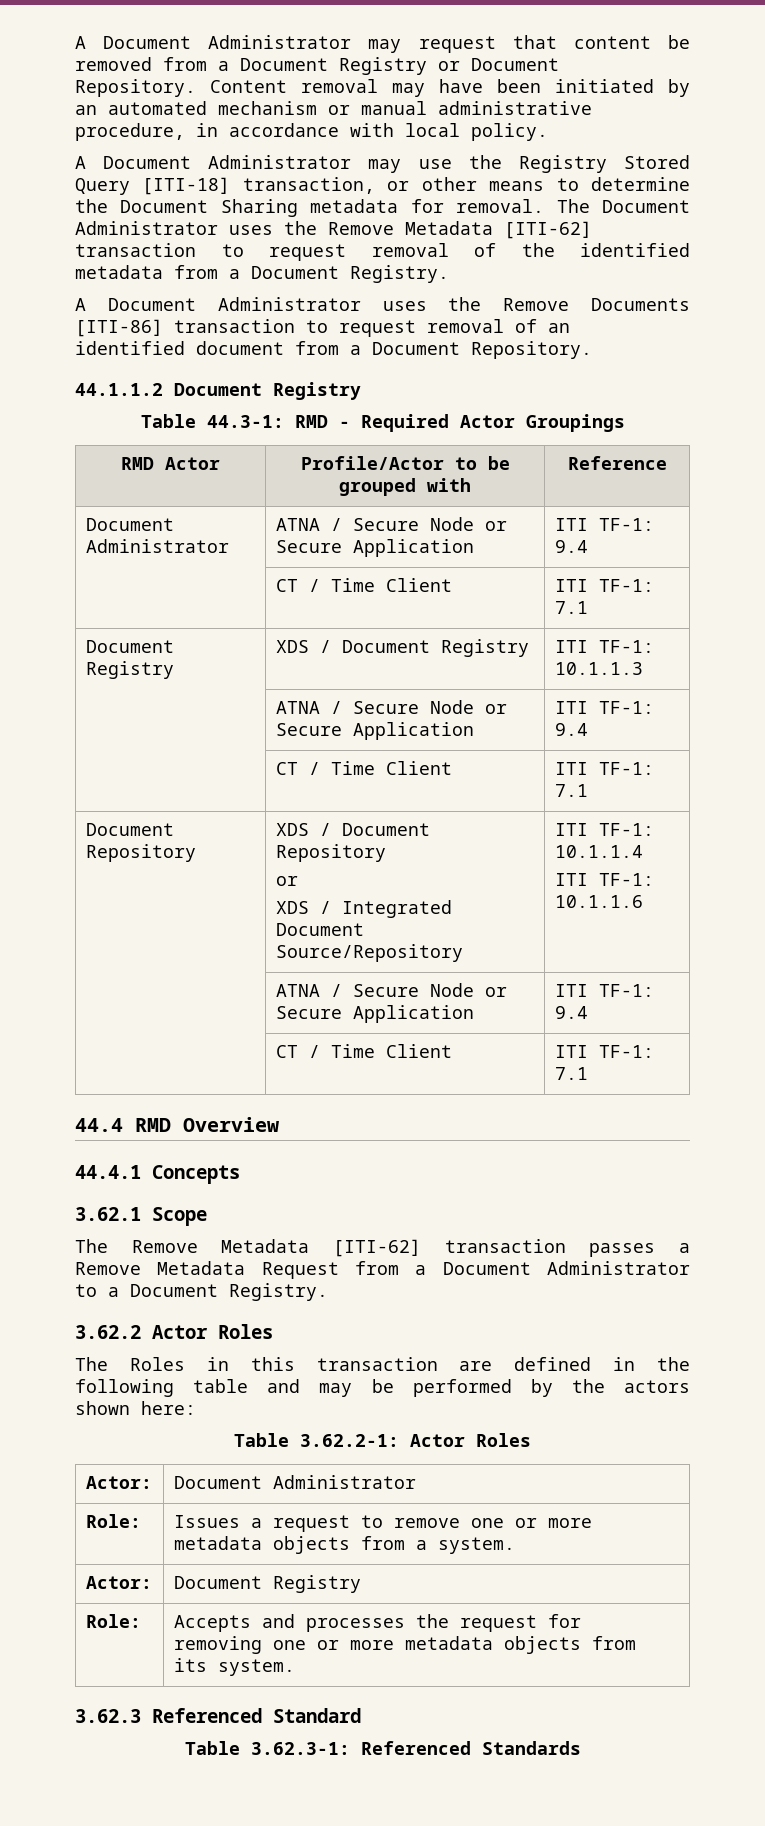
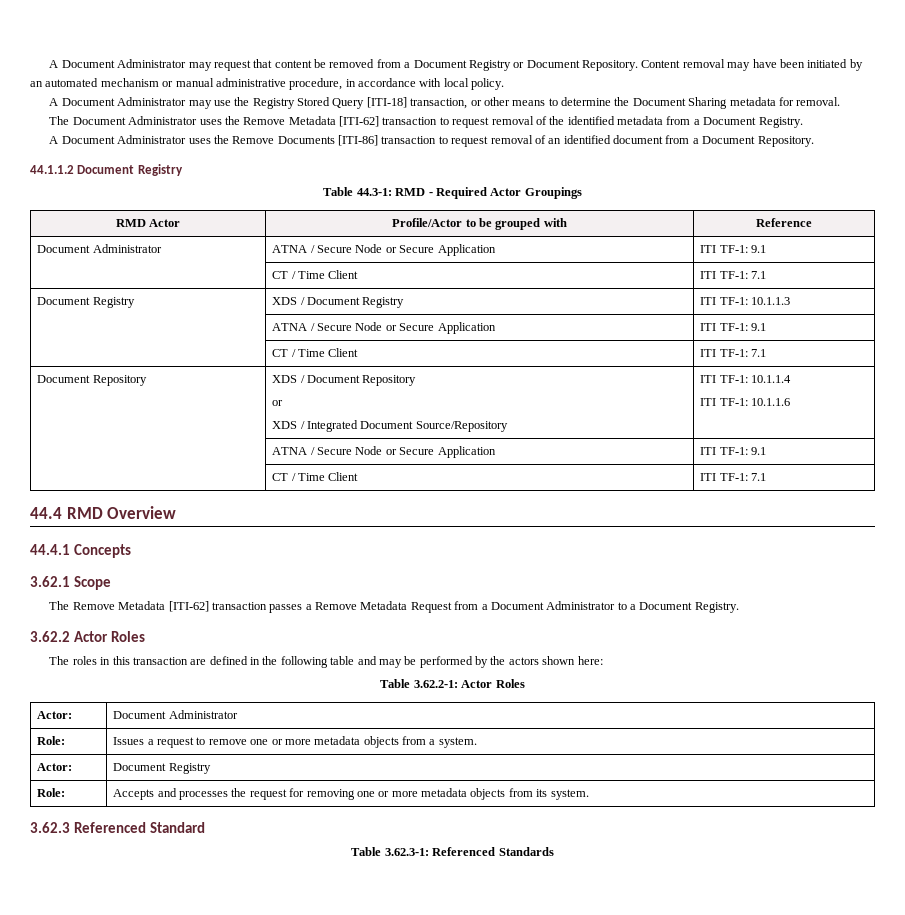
(545, 206) none -> (841, 101) //
[554,540,588,553] 9.4 -> [751,245,767,253] 9.1
[554,723,588,736] 9.4 -> [751,323,767,331] 9.1
[554,1006,588,1019] 9.4 -> [751,447,767,455] 9.1
[129,1357,185,1371] Roles -> [72,656,97,665] roles

